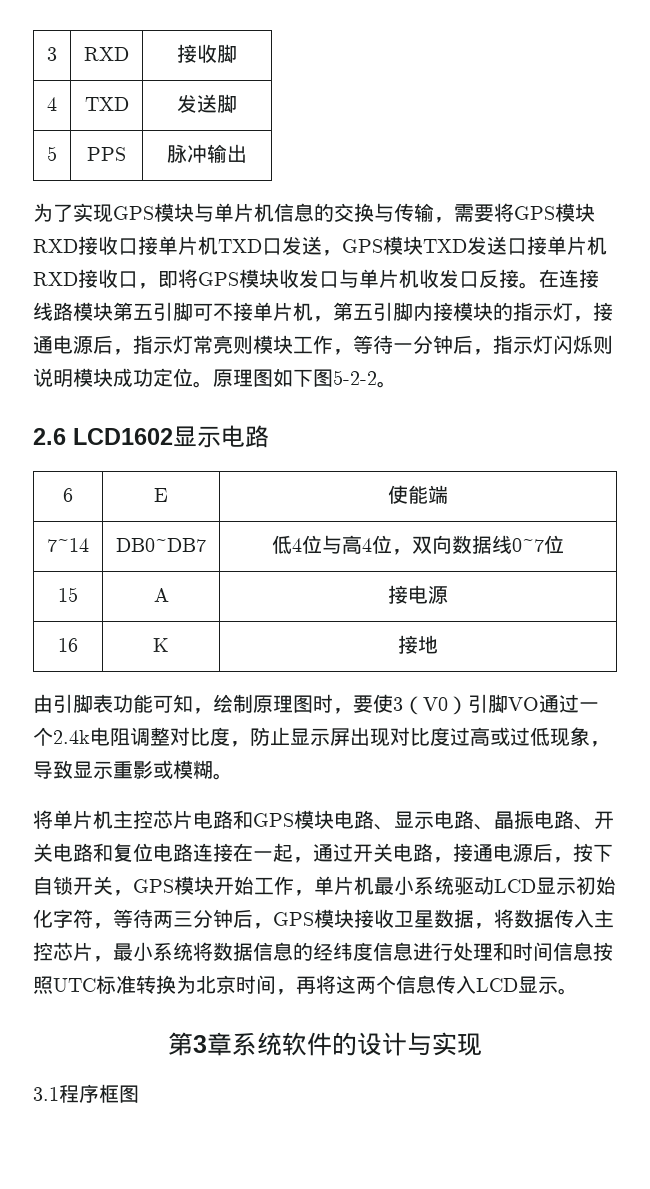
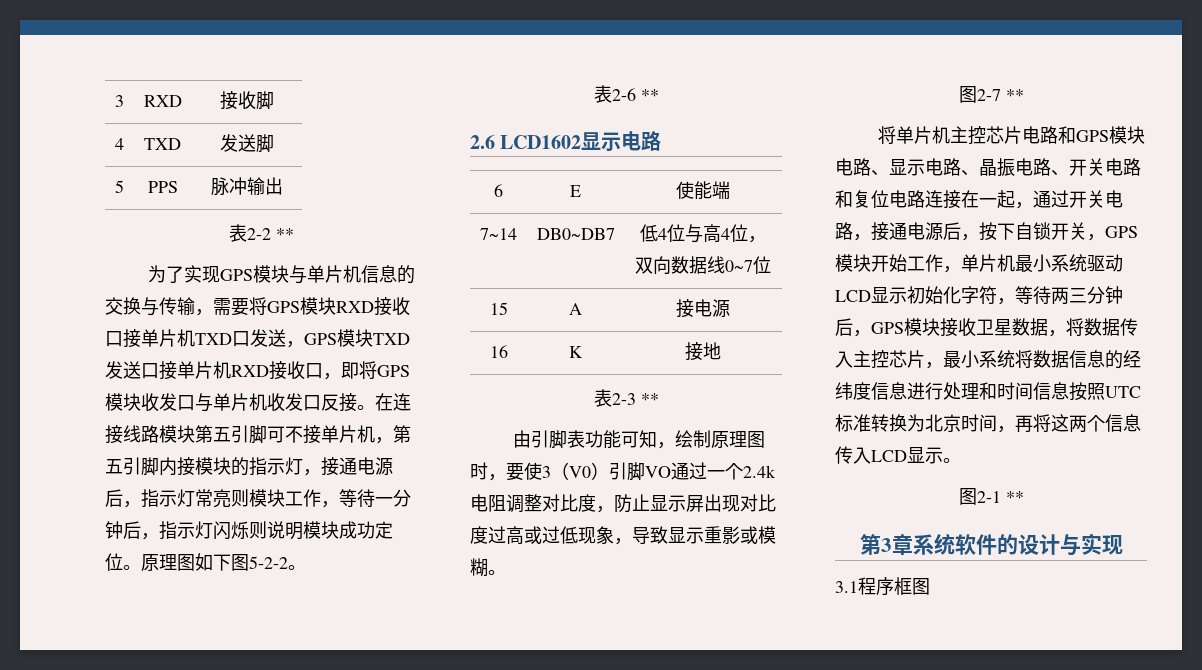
(247, 153) none -> [228,224,294,242] // 表2-2 **
(397, 384) none -> [593,85,659,103] // 表2-6 **
(438, 644) none -> [593,389,659,407] // 表2-3 **
(233, 776) none -> [958,86,1024,103] // 图2-7 **
(578, 991) none -> [958,488,1024,505] // 图2-1 **

